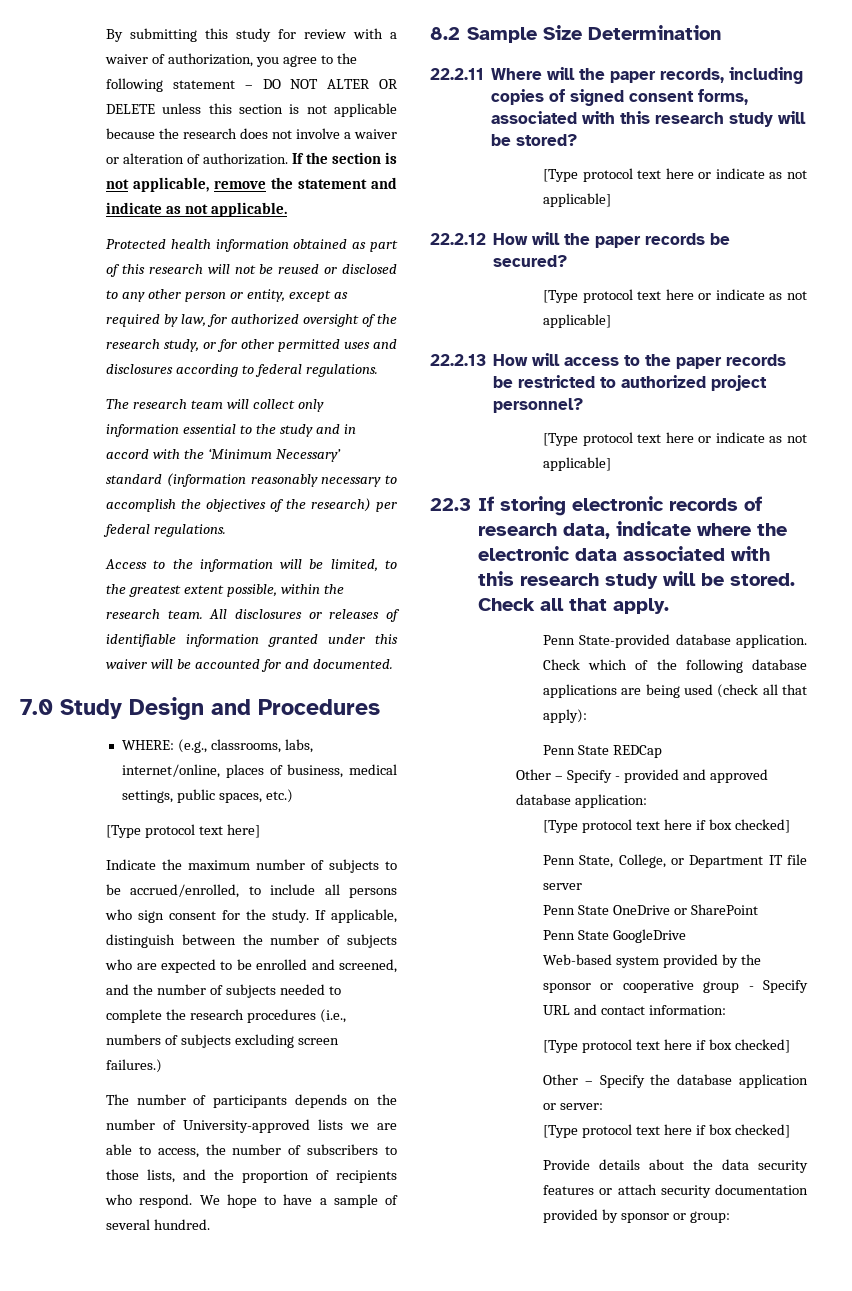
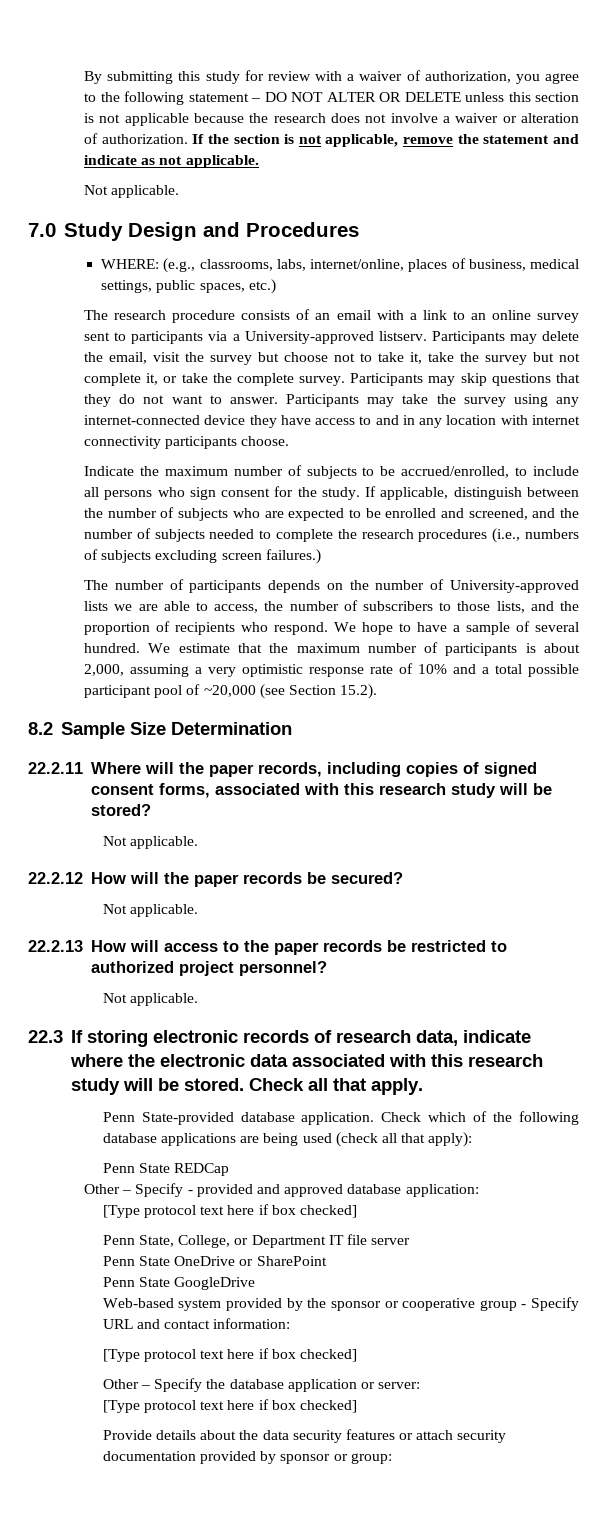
[106,239,399,252] [106,264,398,277] [106,289,348,302] [106,314,398,327] [106,339,398,352] [106,364,378,377] [106,399,324,412] [106,424,356,437] [106,448,341,462] [106,473,397,487] [106,498,398,512] [103,524,227,537] [105,559,398,572] [106,584,344,597] [106,609,400,622] [106,634,398,647] [106,659,393,672] Protected health information obtained as part of this research will not be reused or disclosed to any other person or entity, except as required by law, for authorized oversight of the research study, or for other permitted uses and disclosures according to federal regulations. // The research team will collect only information essential to the study and in accord with the ‘Minimum Necessary’ standard (information reasonably necessary to accomplish the objectives of the research) per federal regulations. // Access to the information will be limited, to the greatest extent possible, within the research team. All disclosures or releases of identifiable information granted under this waiver will be accounted for and documented. -> [84,185,180,198] Not applicable.
[106,824,260,838] [Type protocol text here] -> [84,309,580,323] [84,331,580,344] [84,352,580,365] [84,373,580,386] [84,394,579,407] [84,415,580,428] [84,436,290,449] The research procedure consists of an email with a link to an online survey sent to participants via a University-approved listserv. Participants may delete the email, visit the survey but choose not to take it, take the survey but not complete it, or take the complete survey. Participants may skip questions that they do not want to answer. Participants may take the survey using any internet-connected device they have access to and in any location with internet connectivity participants choose.
(211, 1224) none -> [148,642,580,656] [84,663,579,677] [84,684,378,699] We estimate that the maximum number of participants is about 2,000, assuming a very optimistic response rate of 10% and a total possible participant pool of ~20,000 (see Section 15.2).
[543,168,807,182] [543,193,612,207] [Type protocol text here or indicate as not applicable] -> [102,836,198,849] Not applicable.
[543,289,807,303] [543,314,612,328] [Type protocol text here or indicate as not applicable] -> [102,904,198,917] Not applicable.
[543,432,807,446] [543,457,612,471] [Type protocol text here or indicate as not applicable] -> [102,993,198,1006] Not applicable.

